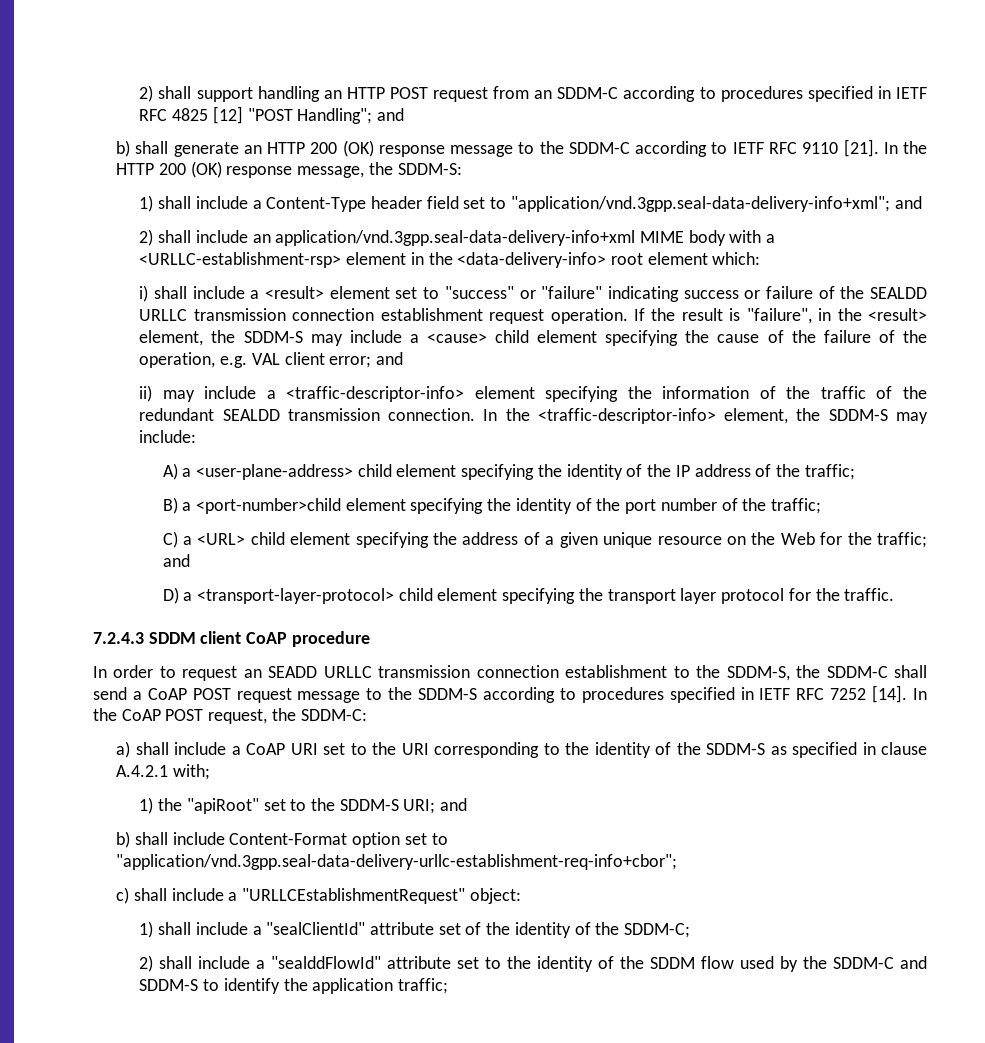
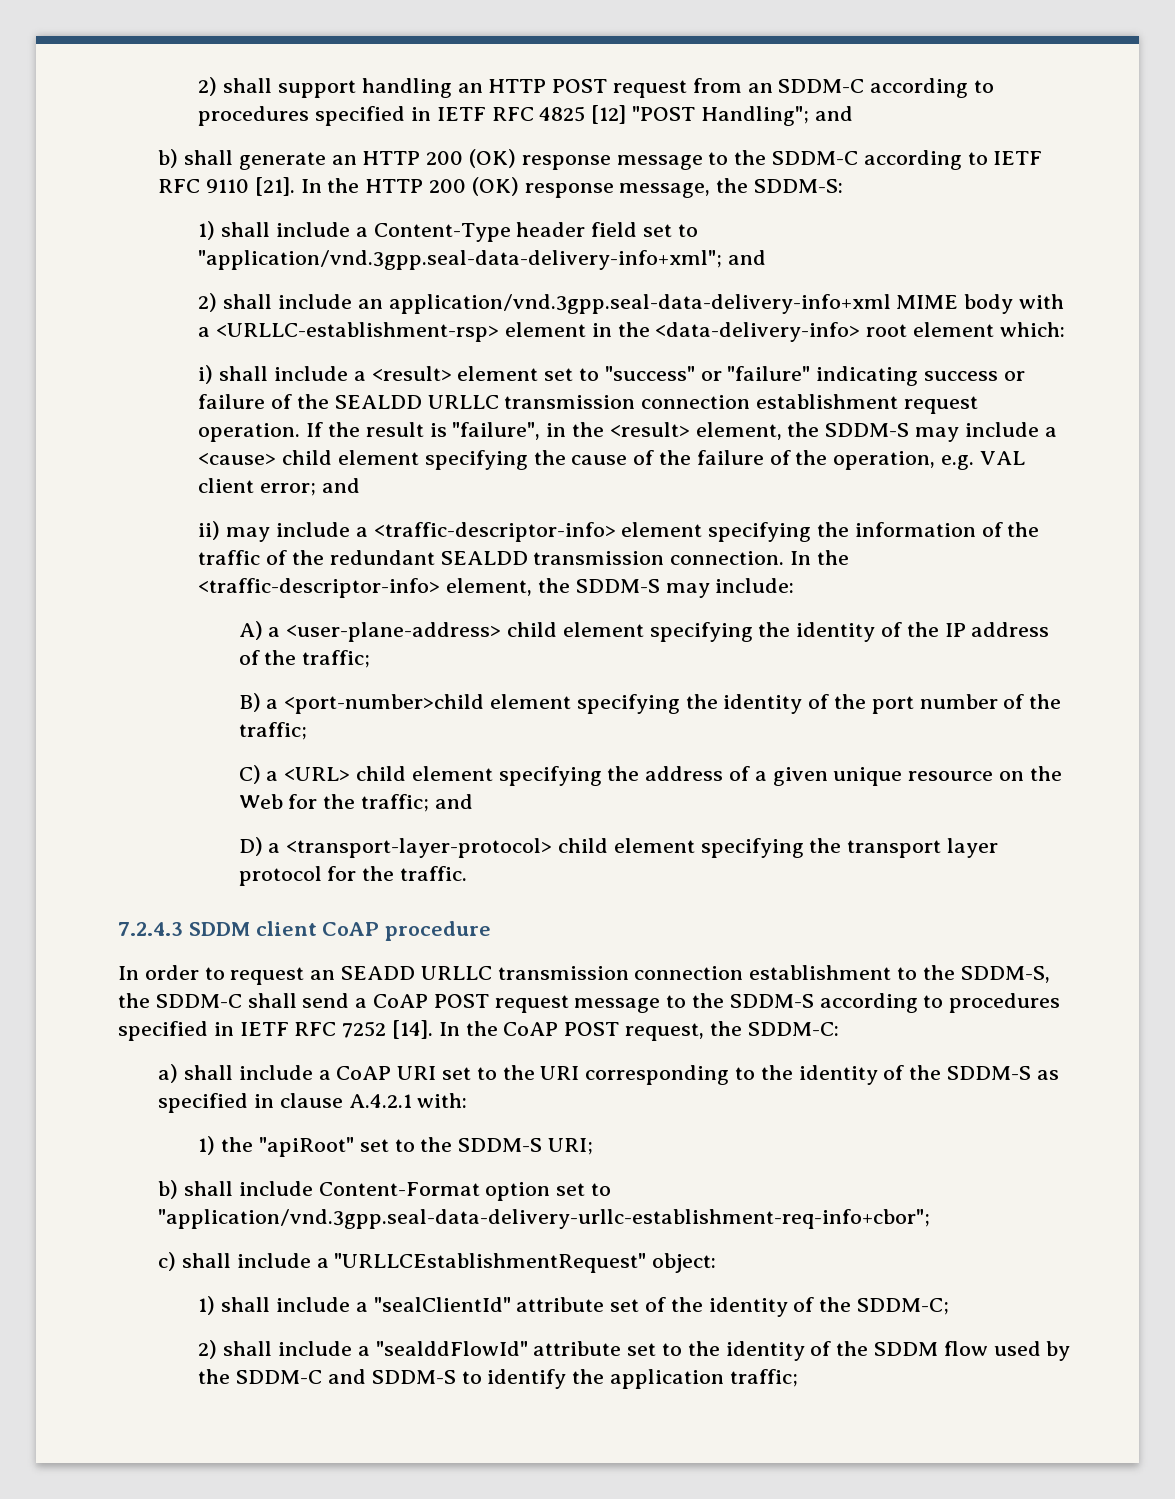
[172,764,210,780] with; -> [417,1093,468,1108] with:
[440,798,468,811] and -> (594, 1146) none

